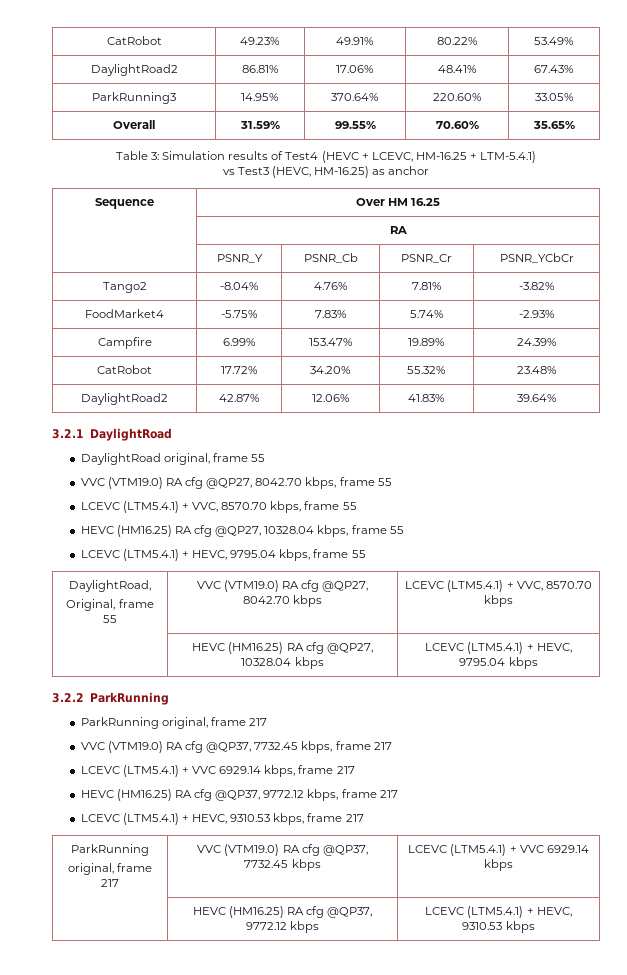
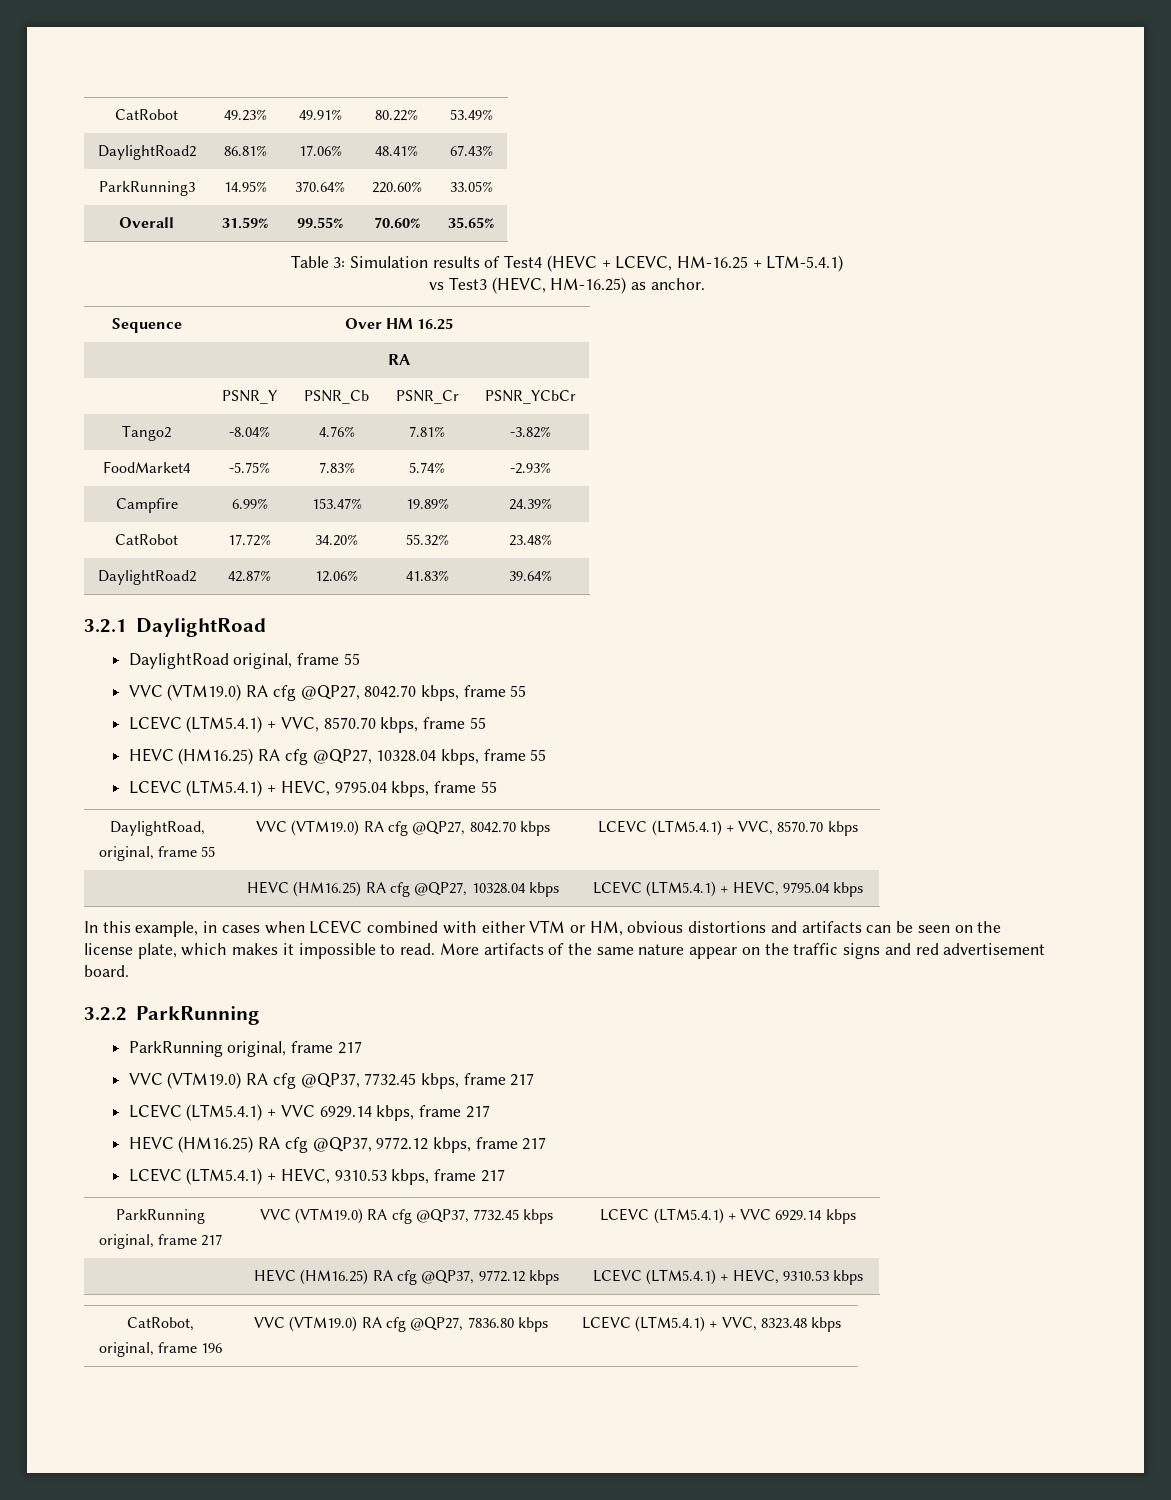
[388,166,430,175] anchor -> [650,278,705,290] anchor.
[66,599,116,611] Original, -> [98,846,154,861] original,
(538, 663) none -> [84,920,1002,937] [84,943,1046,959] [84,965,129,977] // In this example, in cases when LCEVC combined with either VTM or HM, obvious distortions and artifacts can be seen on the license plate, which makes it impossible to read. More artifacts of the same nature appear on the traffic signs and red advertisement board.
(535, 927) none -> [127,1317,194,1331] [98,1342,223,1357] [254,1316,548,1332] [581,1316,842,1332] // CatRobot, // original, frame 196 | VVC (VTM19.0) RA cfg @QP27, 7836.80 kbps | LCEVC (LTM5.4.1) + VVC, 8323.48 kbps

